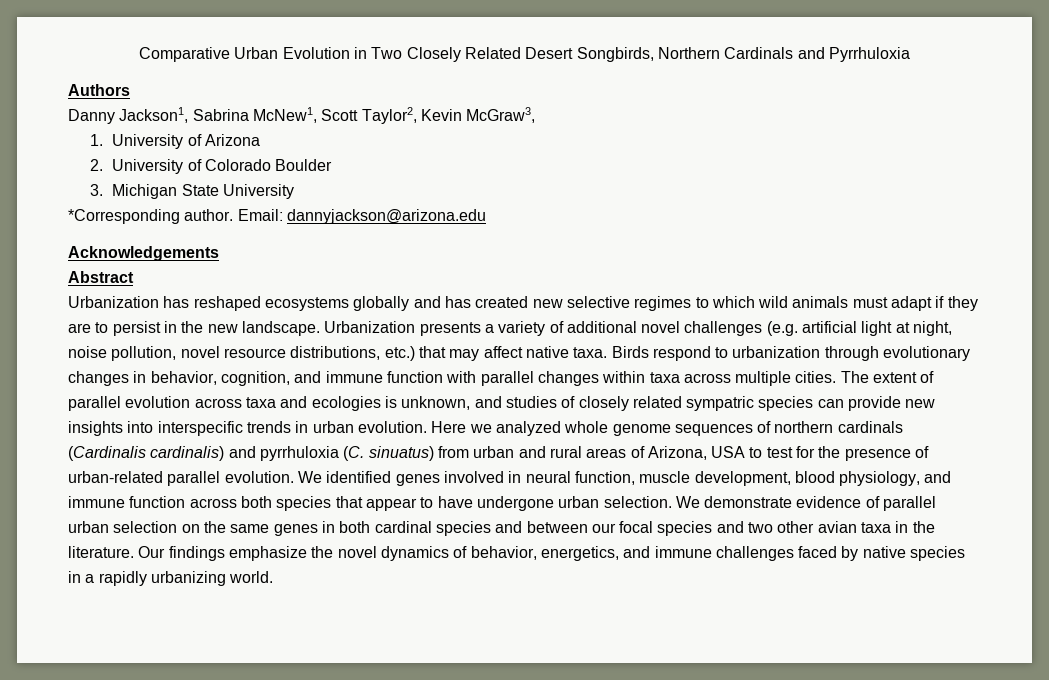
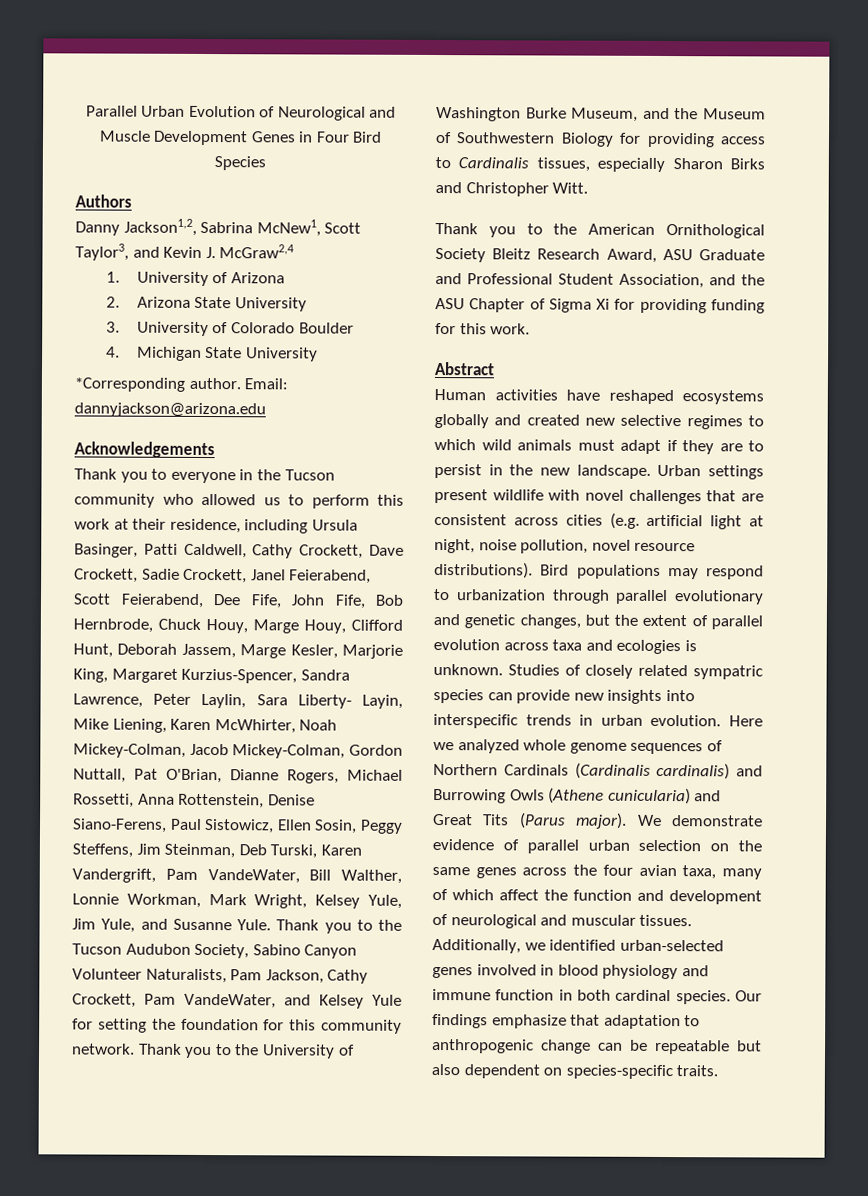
[139,47,231,62] Comparative -> [85,105,138,117] Parallel
[354,47,910,62] in Two Closely Related Desert Songbirds, Northern Cardinals and Pyrrhuloxia -> [259,106,397,121] [98,130,383,146] [214,156,266,171] of Neurological and Muscle Development Genes in Four Bird Species
[119,107,189,123] Jackson1, -> [123,218,197,236] Jackson1,2,
[361,107,536,124] Taylor2, Kevin McGraw3, -> [75,243,295,261] Taylor3, and Kevin J. McGraw2,4
(104, 165) none -> [136,296,307,312] [105,321,120,333] Arizona State University // 3.
[90,184,104,196] 3. -> [105,346,120,358] 4.
[68,271,134,283] [68,296,190,308] Abstract // Urbanization has -> [74,468,335,484] [74,493,404,509] [74,518,358,534] [74,543,404,559] [74,568,372,584] [73,593,404,609] [73,618,403,634] [73,643,403,659] [73,668,350,684] [73,693,403,709] [73,718,338,734] [73,743,404,759] [73,768,403,784] [73,793,315,809] [72,818,403,834] [72,843,362,859] [72,868,402,884] [72,893,402,909] [72,918,402,934] [72,943,358,959] [72,968,369,984] [72,993,402,1009] [72,1018,402,1034] [72,1043,355,1059] [436,107,766,122] [435,132,766,148] [435,157,765,173] [435,182,589,197] [435,223,765,239] [435,248,765,263] [435,273,765,289] [435,298,765,314] [435,323,531,335] [434,362,495,376] [434,389,600,401] Thank you to everyone in the Tucson community who allowed us to perform this work at their residence, including Ursula Basinger, Patti Caldwell, Cathy Crockett, Dave Crockett, Sadie Crockett, Janel Feierabend, Scott Feierabend, Dee Fife, John Fife, Bob Hernbrode, Chuck Houy, Marge Houy, Clifford Hunt, Deborah Jassem, Marge Kesler, Marjorie King, Margaret Kurzius-Spencer, Sandra Lawrence, Peter Laylin, Sara Liberty- Layin, Mike Liening, Karen McWhirter, Noah Mickey-Colman, Jacob Mickey-Colman, Gordon Nuttall, Pat O'Brian, Dianne Rogers, Michael Rossetti, Anna Rottenstein, Denise Siano-Ferens, Paul Sistowicz, Ellen Sosin, Peggy Steffens, Jim Steinman, Deb Turski, Karen Vandergrift, Pam VandeWater, Bill Walther, Lonnie Workman, Mark Wright, Kelsey Yule, Jim Yule, and Susanne Yule. Thank you to the Tucson Audubon Society, Sabino Canyon Volunteer Naturalists, Pam Jackson, Cathy Crockett, Pam VandeWater, and Kelsey Yule for setting the foundation for this community network. Thank you to the University of Washington Burke Museum, and the Museum of Southwestern Biology for providing access to Cardinalis tissues, especially Sharon Birks and Christopher Witt. // Thank you to the American Ornithological Society Bleitz Research Award, ASU Graduate and Professional Student Association, and the ASU Chapter of Sigma Xi for providing funding for this work. // Abstract // Human activities have
[444,296,471,308] has -> (522, 420) none
[324,321,763,336] Urbanization presents a variety of additional novel challenges -> [657,464,764,480] [434,489,764,505] [434,514,603,526] Urban settings present wildlife with novel challenges that are consistent across cities
[290,346,971,361] [68,371,869,386] distributions, etc.) that may affect native taxa. Birds respond to urbanization through evolutionary changes in behavior, cognition, and immune function with parallel changes within taxa across multiple cities. The -> [434,562,764,580] [433,589,764,605] [433,613,639,629] distributions). Bird populations may respond to urbanization through parallel evolutionary and genetic changes, but the
[401,396,557,410] unknown, and studies -> [433,663,560,676] unknown. Studies
[774,421,903,433] northern cardinals -> [433,763,569,776] Northern Cardinals
[259,446,930,461] [68,471,952,486] [68,496,672,511] pyrrhuloxia (C. sinuatus) from urban and rural areas of Arizona, USA to test for the presence of urban-related parallel evolution. We identified genes involved in neural function, muscle development, blood physiology, and immune function across both species that appear to have undergone urban selection. -> [433,787,722,805] [433,812,628,829] Burrowing Owls (Athene cunicularia) and Great Tits (Parus major).
[321,521,935,536] [68,546,966,561] [68,571,274,586] in both cardinal species and between our focal species and two other avian taxa in the literature. Our findings emphasize the novel dynamics of behavior, energetics, and immune challenges faced by native species in a rapidly urbanizing world. -> [522,864,762,880] [432,888,762,905] [432,913,693,929] [432,938,724,954] [432,964,709,980] [432,988,762,1005] [432,1013,701,1030] [432,1038,762,1055] [431,1063,719,1080] across the four avian taxa, many of which affect the function and development of neurological and muscular tissues. Additionally, we identified urban-selected genes involved in blood physiology and immune function in both cardinal species. Our findings emphasize that adaptation to anthropogenic change can be repeatable but also dependent on species-specific traits.

